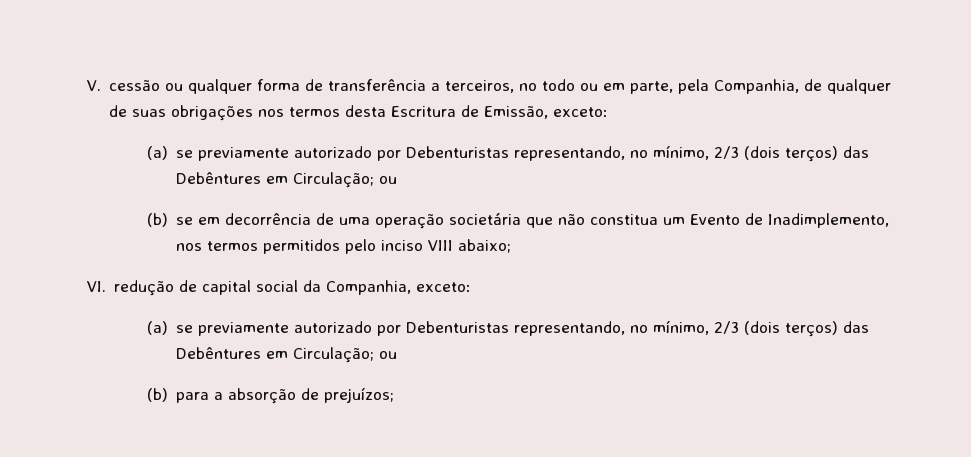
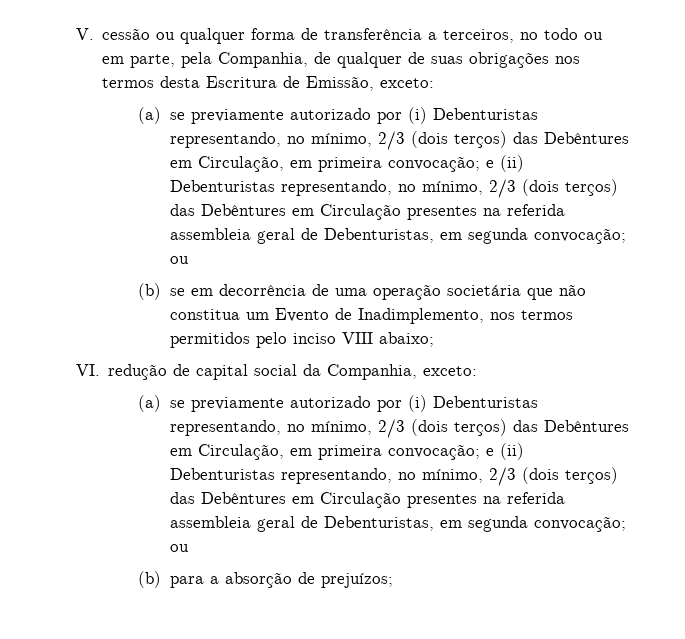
(402, 155) none -> [407,107,427,124] (i)
[293,172,375,188] Circulação; -> [197,155,524,172] [169,179,618,198] [169,204,565,220] [169,228,626,244] Circulação, em primeira convocação; e (ii) Debenturistas representando, no mínimo, 2/3 (dois terços) das Debêntures em Circulação presentes na referida assembleia geral de Debenturistas, em segunda convocação;
(402, 330) none -> [407,395,427,412] (i)
[293,347,375,363] Circulação; -> [197,443,524,460] [169,467,618,486] [169,492,565,508] [169,516,626,532] Circulação, em primeira convocação; e (ii) Debenturistas representando, no mínimo, 2/3 (dois terços) das Debêntures em Circulação presentes na referida assembleia geral de Debenturistas, em segunda convocação;

